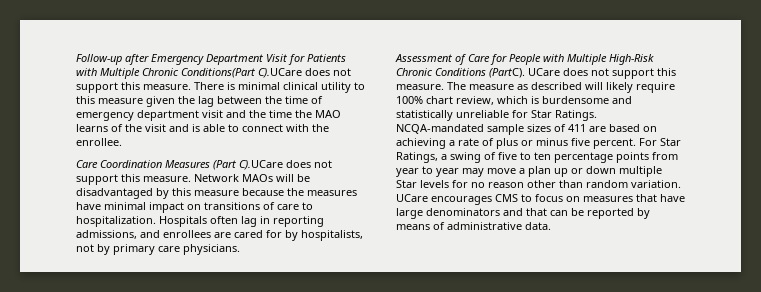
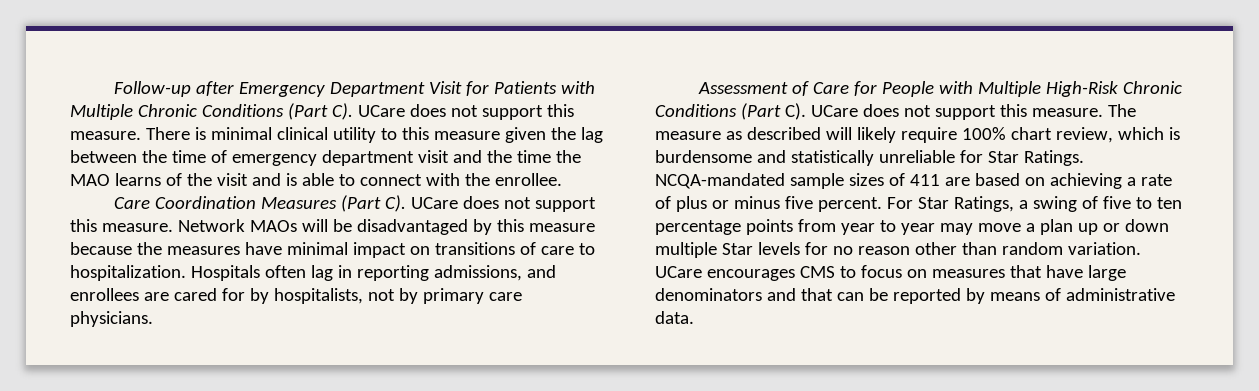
[181,68,302,78] Conditions(Part C).UCare -> [201,103,405,120] Conditions (Part C). UCare
[239,160,283,170] C).UCare -> [385,195,459,212] C). UCare
[489,68,525,78] (PartC). -> [740,103,806,120] (Part C).

